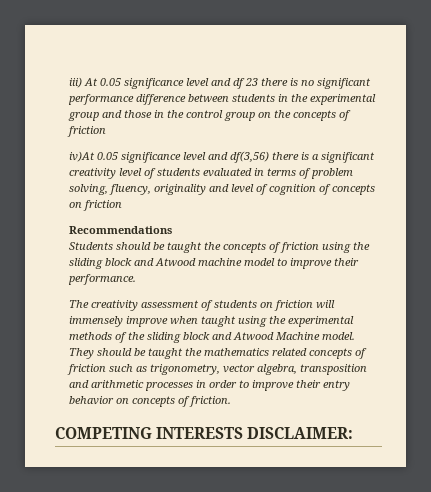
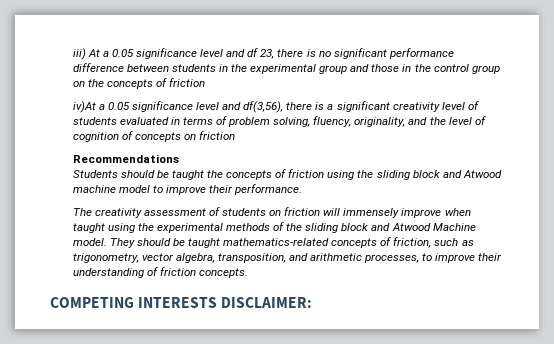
(98, 82) none -> [102,51,109,57] a
[244,78,258,86] 23 -> [260,49,275,59] 23,
[96,151,269,163] 0.05 significance level and df(3,56) -> [98,101,284,113] a 0.05 significance level and df(3,56),
[153,184,229,195] originality and -> [354,117,446,127] originality, and the
[184,348,367,359] [66,364,106,375] the mathematics related concepts of friction -> [223,237,432,248] mathematics-related concepts of friction,
[299,364,367,375] transposition -> [217,253,286,263] transposition,
[144,380,350,391] [68,396,231,407] processes in order to improve their entry behavior on concepts of friction. -> [364,253,503,263] [72,267,248,278] processes, to improve their understanding of friction concepts.

